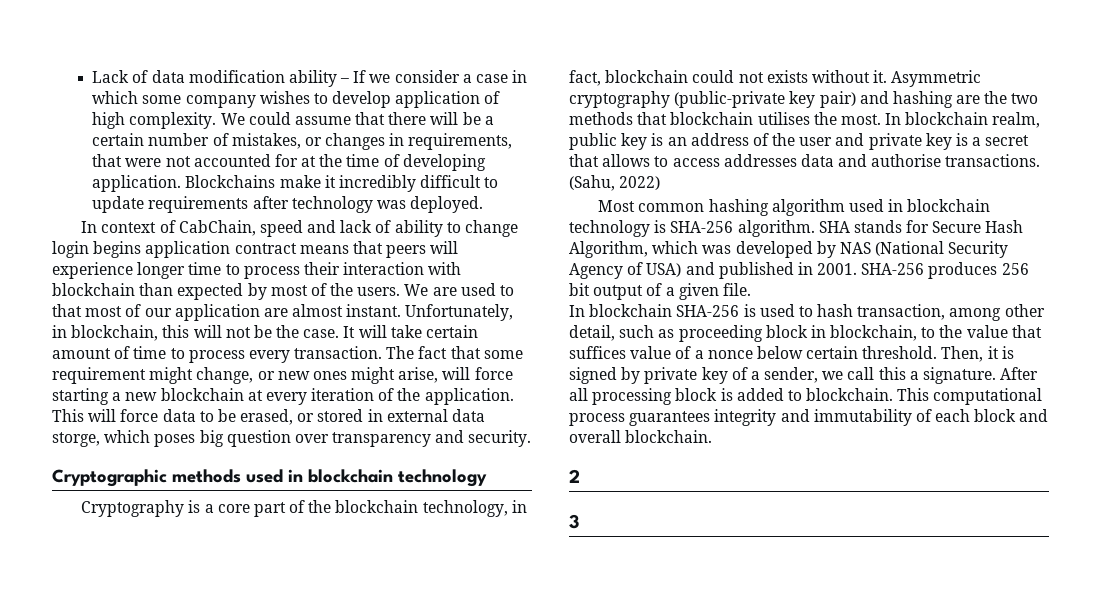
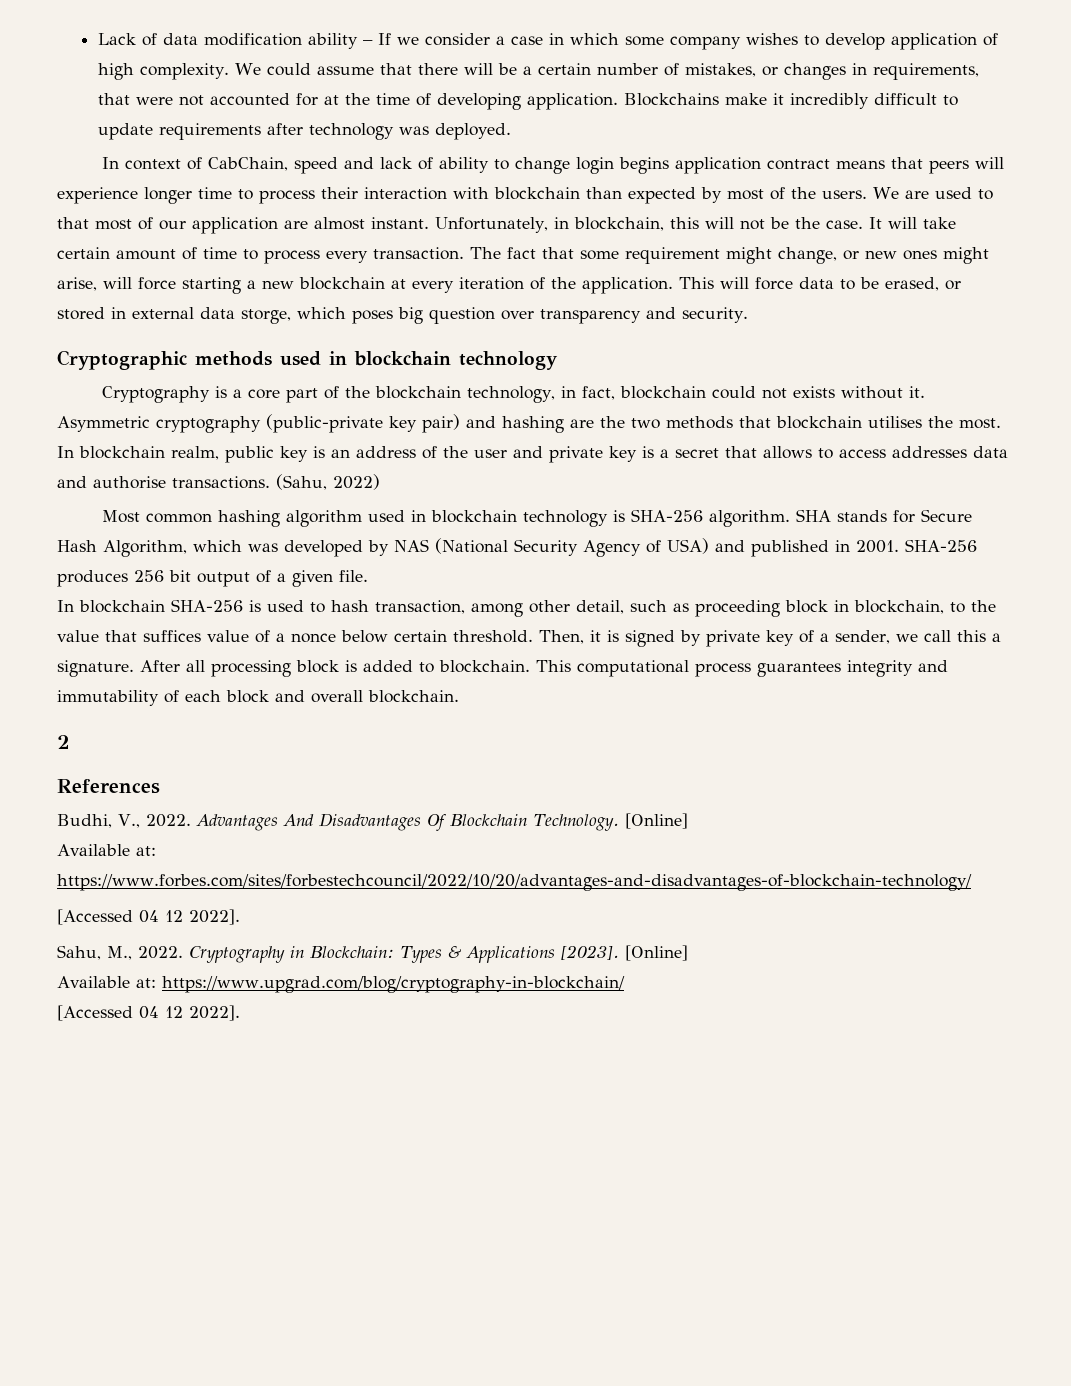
[569,514,579,529] 3 -> [57,779,160,794] [57,813,688,831] [57,844,156,856] [57,874,972,891] [57,909,240,925] [57,945,688,963] [57,976,625,993] [57,1005,240,1021] References // Budhi, V., 2022. Advantages And Disadvantages Of Blockchain Technology. [Online] // Available at: https://www.forbes.com/sites/forbestechcouncil/2022/10/20/advantages-and-disadvantages-of-blockchain-technology/ // [Accessed 04 12 2022]. // Sahu, M., 2022. Cryptography in Blockchain: Types & Applications [2023]. [Online] // Available at: https://www.upgrad.com/blog/cryptography-in-blockchain/ // [Accessed 04 12 2022].

